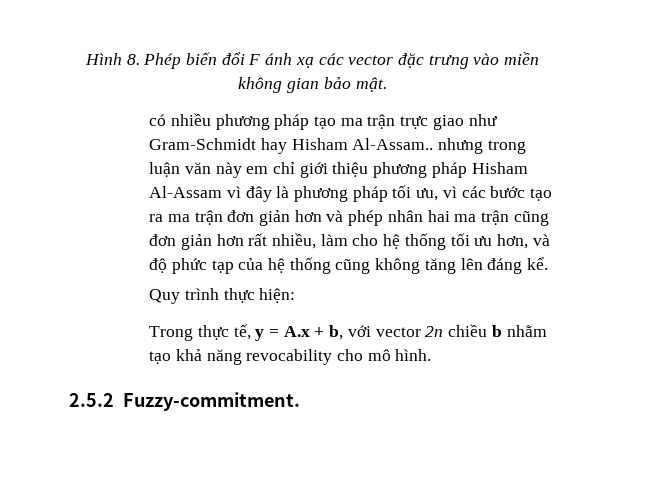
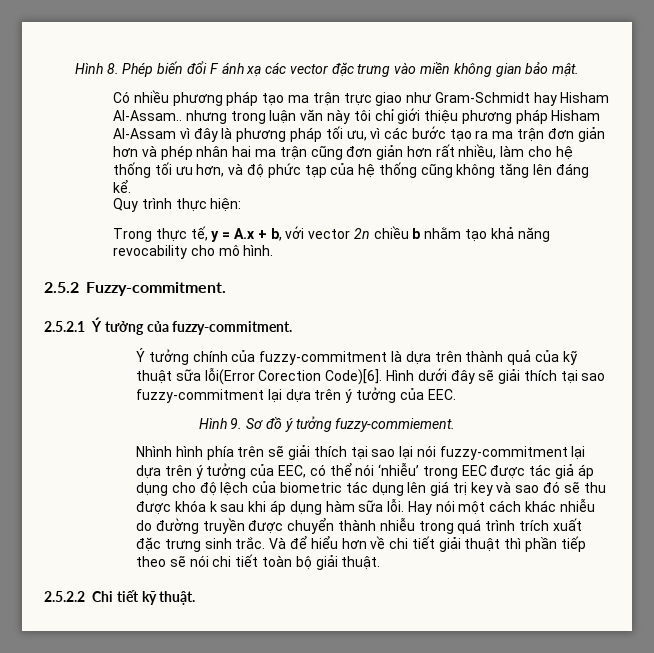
[149,114,167,126] có -> [113,91,131,103] Có
[246,166,269,174] em -> [353,110,371,121] tôi
(300, 401) none -> [44,317,293,335] [136,348,578,365] [136,367,606,385] [136,387,456,403] [198,416,456,432] [136,445,586,460] [136,462,594,479] [136,481,606,496] [136,498,595,515] [136,517,582,534] [136,536,586,552] [136,554,381,570] [44,590,196,605] // 2.5.2.1 Ý tưởng của fuzzy-commitment. // Ý tưởng chính của fuzzy-commitment là dựa trên thành quả của kỹ thuật sữa lỗi(Error Corection Code)[6]. Hình dưới đây sẽ giải thích tại sao fuzzy-commitment lại dựa trên ý tưởng của EEC. // Hình 9. Sơ đồ ý tưởng fuzzy-commiement. // Nhình hình phía trên sẽ giải thích tại sao lại nói fuzzy-commitment lại dựa trên ý tưởng của EEC, có thể nói ‘nhiễu’ trong EEC được tác giả áp dụng cho độ lệch của biometric tác dụng lên giá trị key và sao đó sẽ thu được khóa k sau khi áp dụng hàm sữa lỗi. Hay nói một cách khác nhiễu do đường truyền được chuyển thành nhiễu trong quá trình trích xuất đặc trưng sinh trắc. Và để hiểu hơn về chi tiết giải thuật thì phần tiếp theo sẽ nói chi tiết toàn bộ giải thuật. // 2.5.2.2 Chi tiết kỹ thuật.

